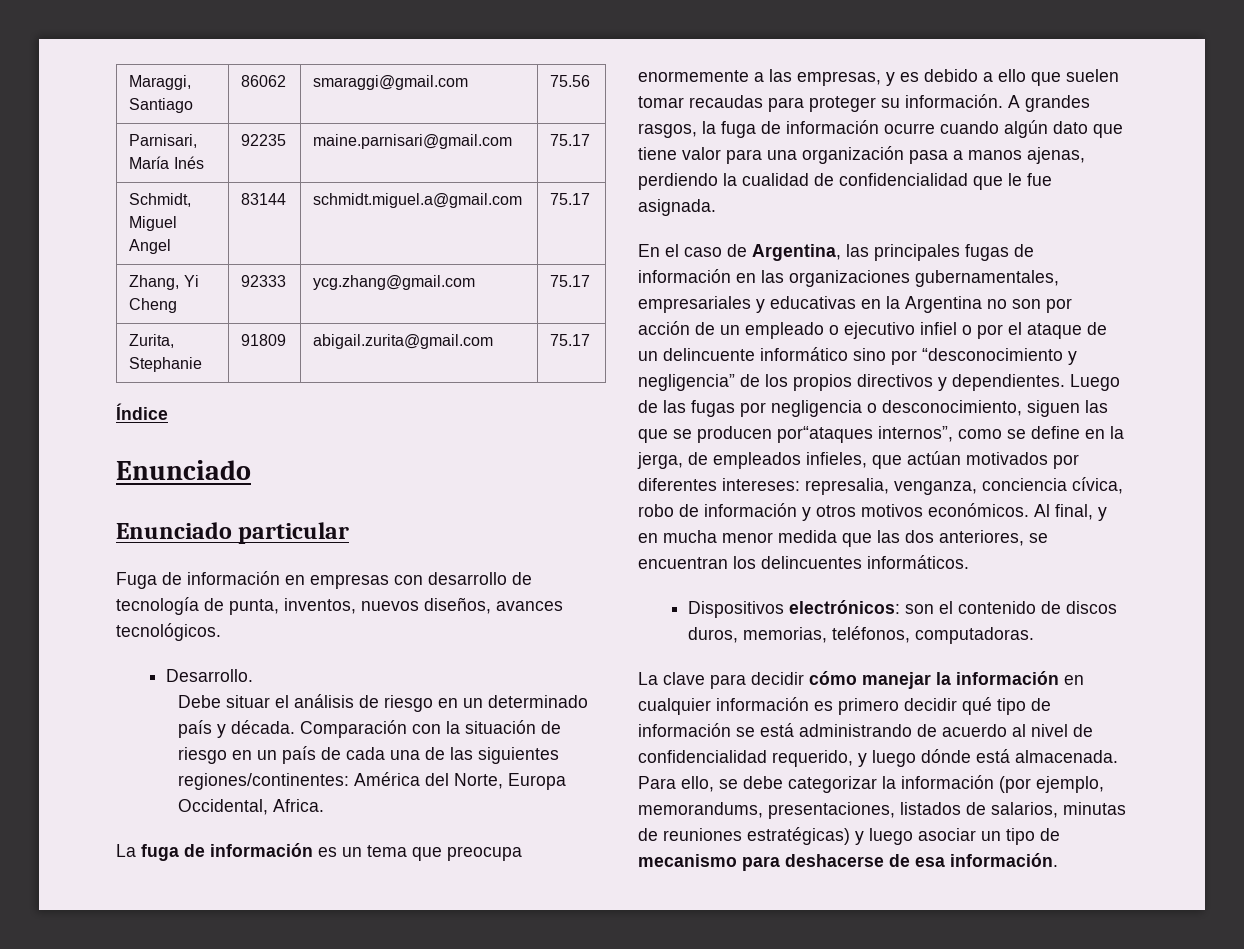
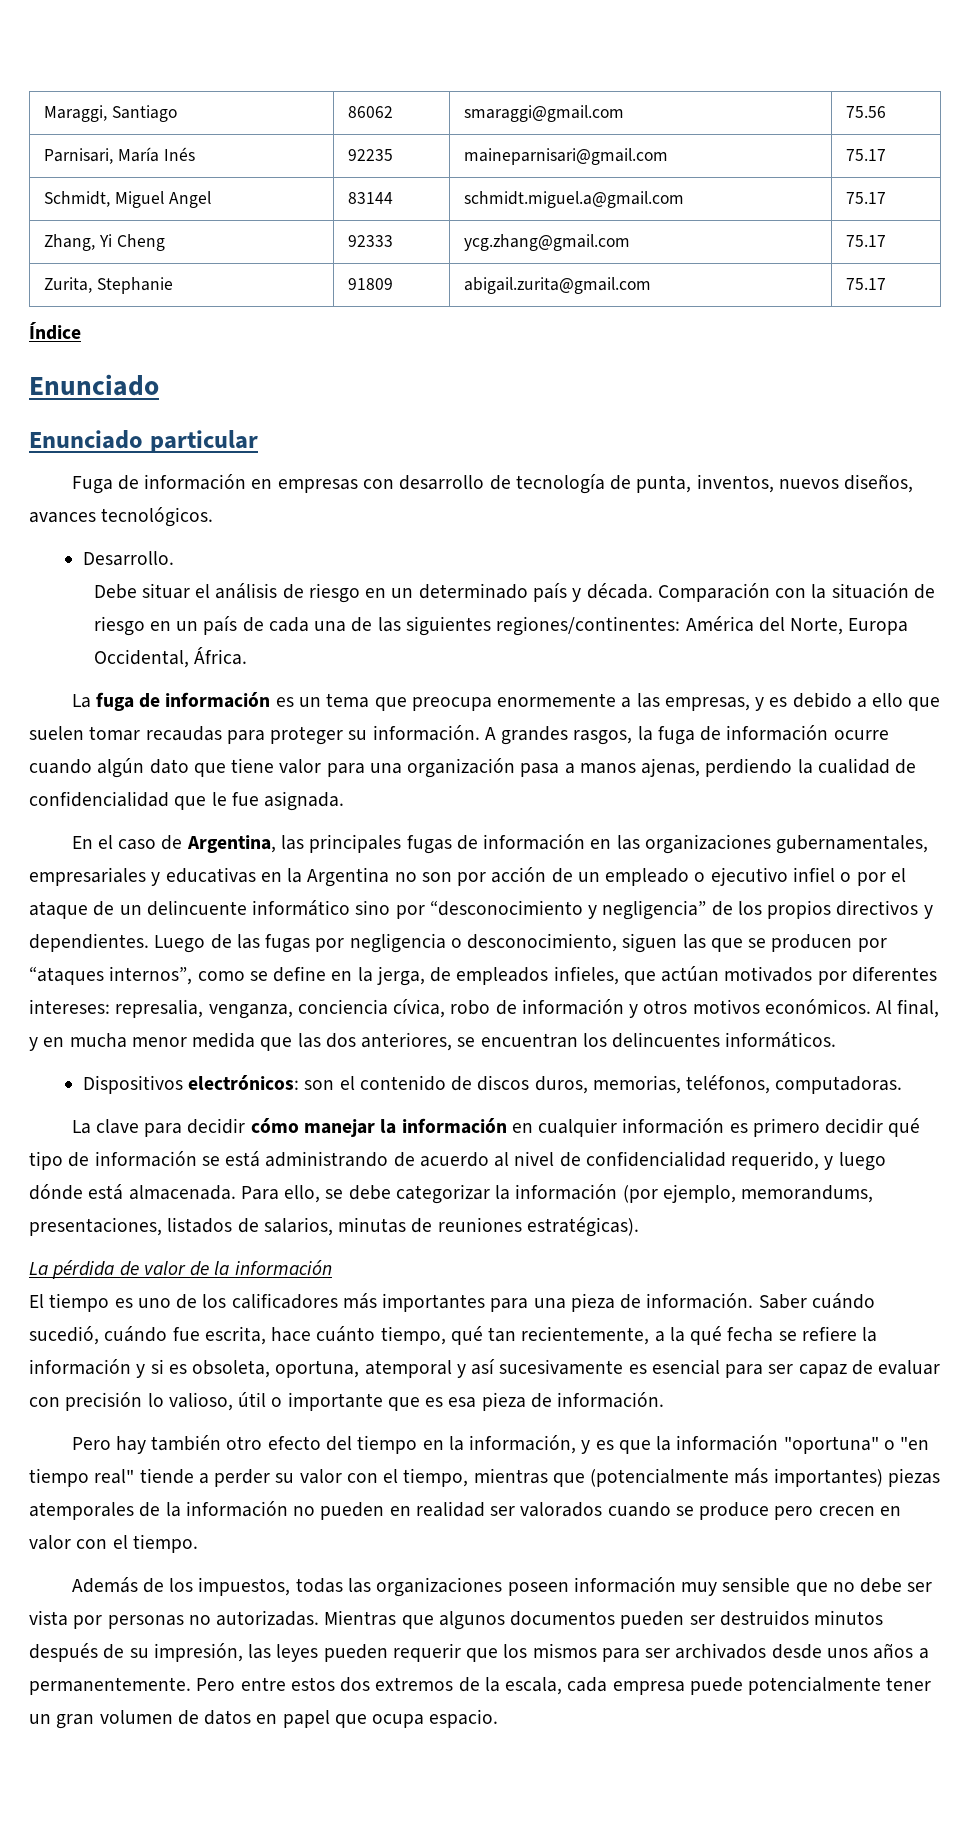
[313,134,513,149] maine.parnisari@gmail.com -> [464,148,669,165] maineparnisari@gmail.com
[272,799,324,812] Africa. -> [193,647,247,665] África.
[777,426,873,443] por“ataques -> [857,938,887,952] [29,966,104,985] por “ataques
[747,827,1060,845] [638,853,1058,871] estratégicas) y luego asociar un tipo de mecanismo para deshacerse de esa información. -> [526,1217,639,1237] [29,1260,332,1279] [29,1293,875,1312] [29,1326,878,1345] [29,1359,941,1378] [29,1392,665,1411] [71,1435,930,1454] [29,1468,940,1487] [29,1501,901,1520] [29,1534,198,1553] [71,1577,933,1597] [29,1610,884,1630] [29,1643,929,1662] [29,1676,932,1695] [29,1709,499,1729] estratégicas). // La pérdida de valor de la información // El tiempo es uno de los calificadores más importantes para una pieza de información. Saber cuándo sucedió, cuándo fue escrita, hace cuánto tiempo, qué tan recientemente, a la qué fecha se refiere la información y si es obsoleta, oportuna, atemporal y así sucesivamente es esencial para ser capaz de evaluar con precisión lo valioso, útil o importante que es esa pieza de información. // Pero hay también otro efecto del tiempo en la información, y es que la información "oportuna" o "en tiempo real" tiende a perder su valor con el tiempo, mientras que (potencialmente más importantes) piezas atemporales de la información no pueden en realidad ser valorados cuando se produce pero crecen en valor con el tiempo. // Además de los impuestos, todas las organizaciones poseen información muy sensible que no debe ser vista por personas no autorizadas. Mientras que algunos documentos pueden ser destruidos minutos después de su impresión, las leyes pueden requerir que los mismos para ser archivados desde unos años a permanentemente. Pero entre estos dos extremos de la escala, cada empresa puede potencialmente tener un gran volumen de datos en papel que ocupa espacio.

